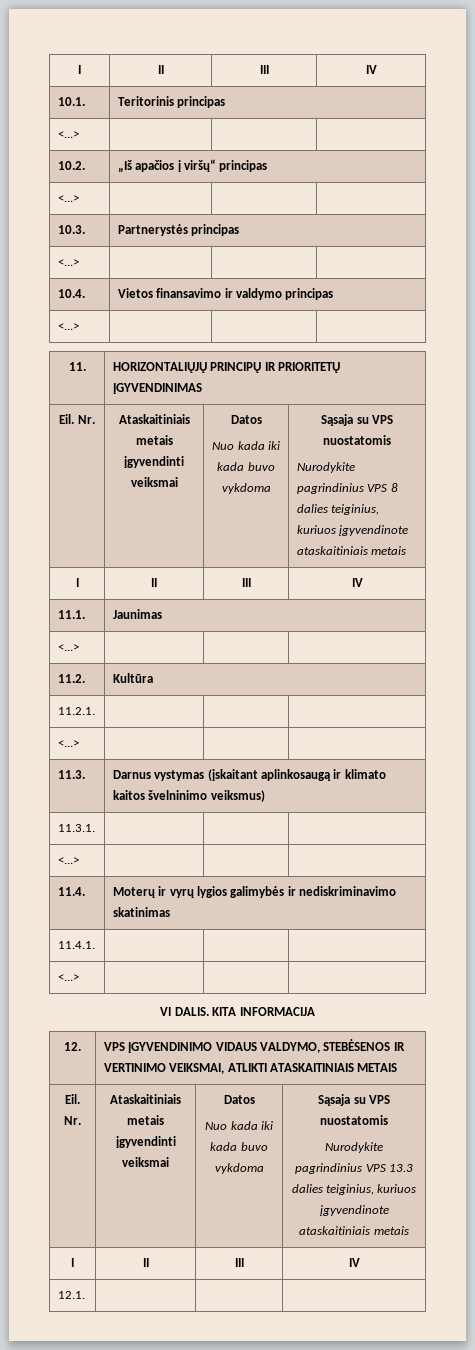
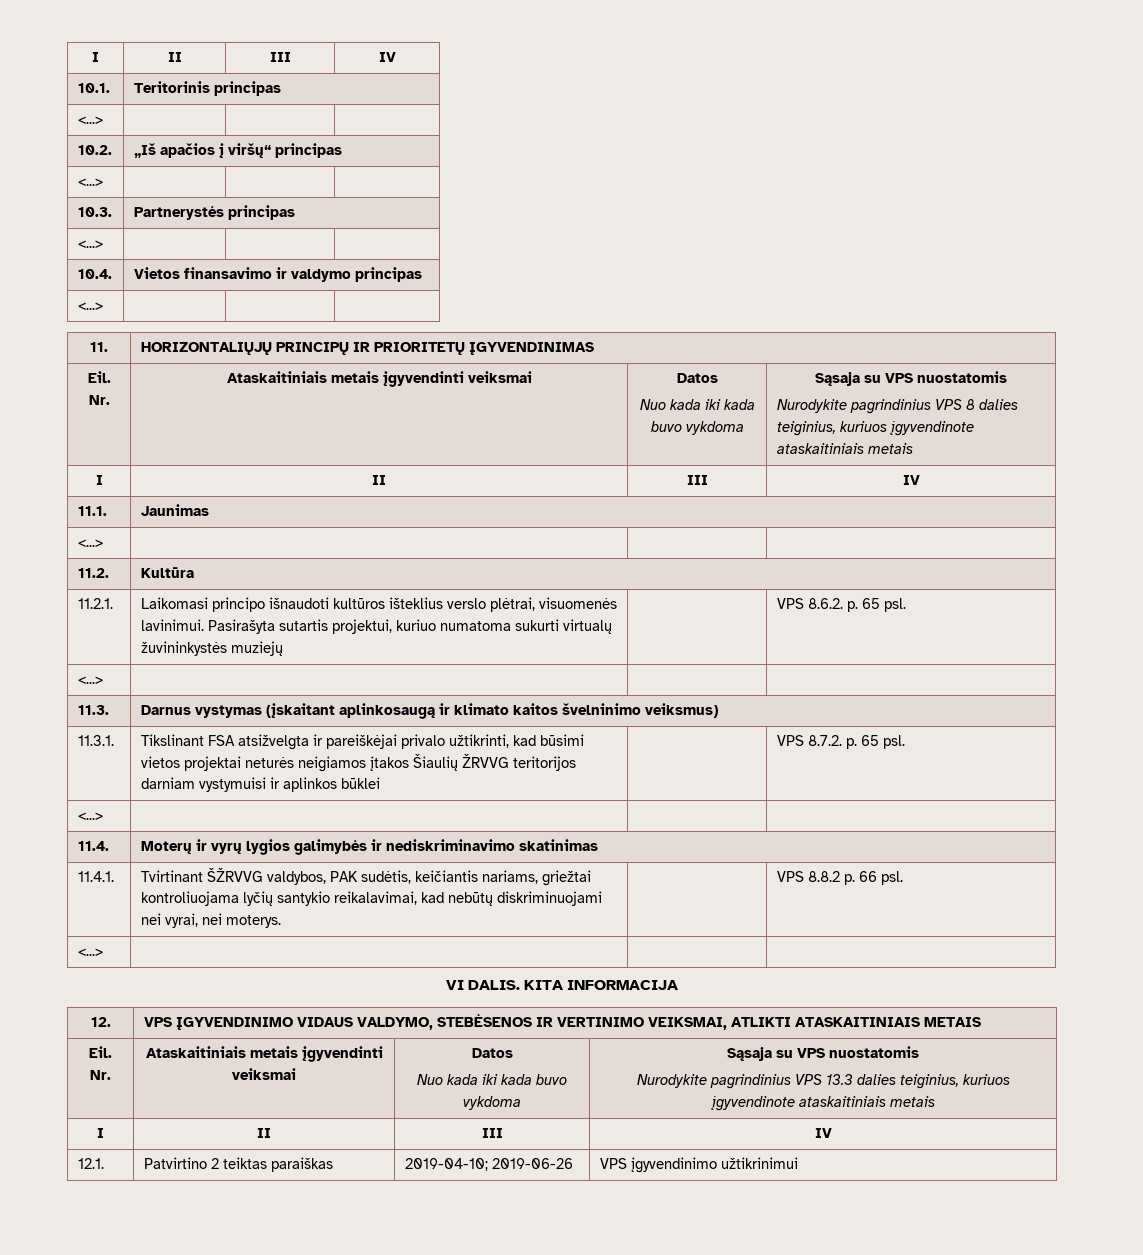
(95, 711) | | -> [140,597,617,612] [140,619,612,634] [140,641,283,656] [776,598,906,612] Laikomasi principo išnaudoti kultūros išteklius verslo plėtrai, visuomenės lavinimui. Pasirašyta sutartis projektui, kuriuo numatoma sukurti virtualų žuvininkystės muziejų | | VPS 8.6.2. p. 65 psl.
(95, 828) | | -> [140,734,584,750] [140,754,576,772] [140,777,380,792] [776,735,905,749] Tikslinant FSA atsižvelgta ir pareiškėjai privalo užtikrinti, kad būsimi vietos projektai neturės neigiamos įtakos Šiaulių ŽRVVG teritorijos darniam vystymuisi ir aplinkos būklei | | VPS 8.7.2. p. 65 psl.
(95, 945) | | -> [140,868,591,886] [140,891,602,906] [140,913,281,928] [776,871,903,885] Tvirtinant ŠŽRVVG valdybos, PAK sudėtis, keičiantis nariams, griežtai kontroliuojama lyčių santykio reikalavimai, kad nebūtų diskriminuojami nei vyrai, nei moterys. | | VPS 8.8.2 p. 66 psl.
(85, 1295) | | -> [143,1157,333,1172] [404,1158,573,1171] [599,1157,798,1173] Patvirtino 2 teiktas paraiškas | 2019-04-10; 2019-06-26 | VPS įgyvendinimo užtikrinimui

